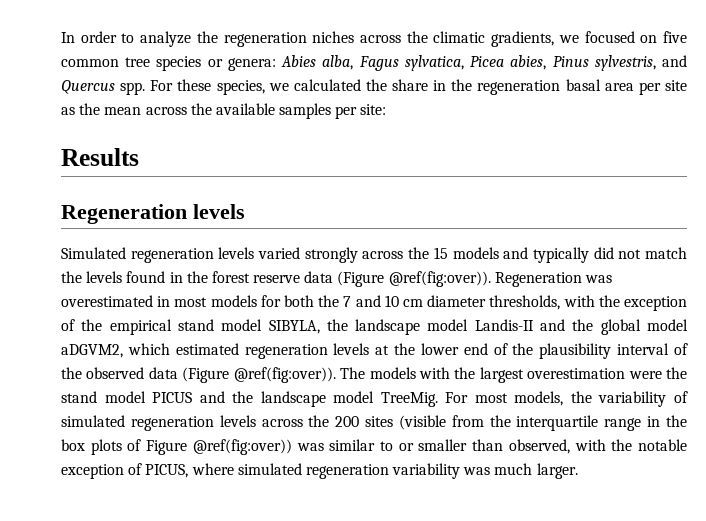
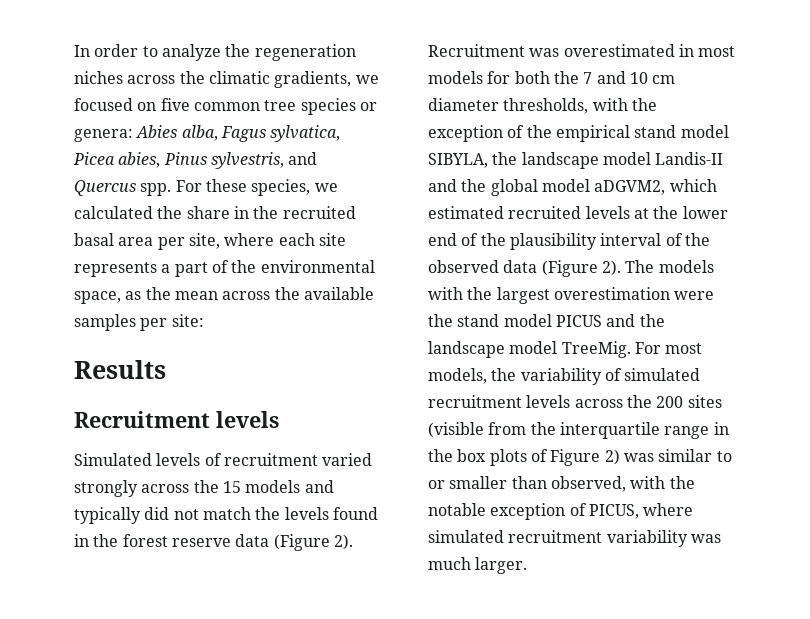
[477,80,561,95] regeneration -> [282,206,356,219] recruited
[664,80,687,91] site -> [188,233,346,249] [74,260,375,277] [74,291,121,304] site, where each site represents a part of the environmental space,
[61,204,187,224] Regeneration -> [74,411,210,428] Recruitment
[130,247,255,263] regeneration levels -> [156,453,318,466] levels of recruitment
[388,271,582,287] @ref(fig:over)). Regeneration -> [333,534,353,550] [428,44,525,57] 2). Recruitment
[244,344,328,359] regeneration -> [508,206,582,219] recruited
[233,367,336,383] @ref(fig:over)). -> [601,260,621,276] 2).
[130,416,214,431] regeneration -> [428,395,522,408] recruitment
[192,439,292,455] @ref(fig:over)) -> [604,449,620,465] 2)
[305,464,389,479] regeneration -> [508,530,603,543] recruitment

